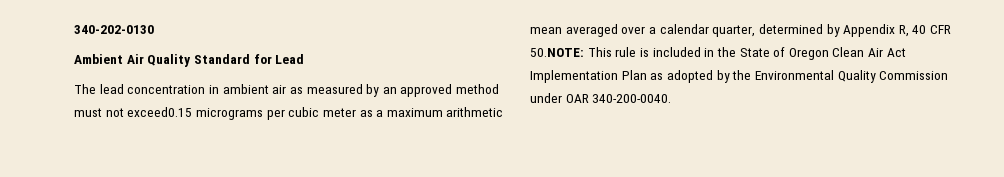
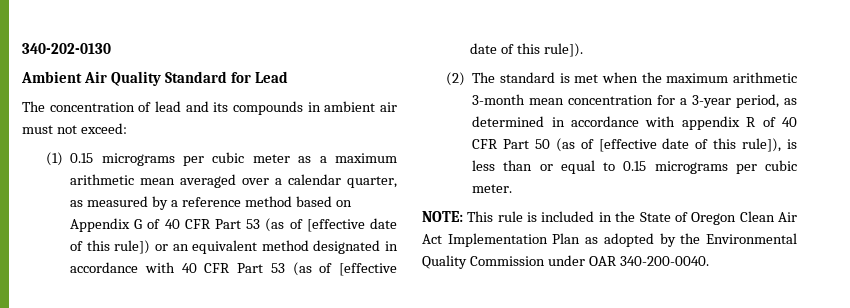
[99,84,500,97] [74,107,193,117] lead concentration in ambient air as measured by an approved method must not exceed0.15 -> [49,101,397,115] [22,123,127,134] [45,152,94,166] concentration of lead and its compounds in ambient air must not exceed: // (1) 0.15
[758,24,952,37] [530,48,584,57] determined by Appendix R, 40 CFR 50.NOTE: -> [70,196,352,210] [70,218,397,232] [70,240,398,254] [70,262,397,276] [470,43,583,57] [445,72,797,86] [472,94,797,108] [472,116,797,130] [472,138,797,152] [472,160,797,174] [472,184,513,193] [422,211,463,222] as measured by a reference method based on Appendix G of 40 CFR Part 53 (as of [effective date of this rule]) or an equivalent method designated in accordance with 40 CFR Part 53 (as of [effective date of this rule]). // (2) The standard is met when the maximum arithmetic 3-month mean concentration for a 3-year period, as determined in accordance with appendix R of 40 CFR Part 50 (as of [effective date of this rule]), is less than or equal to 0.15 micrograms per cubic meter. // NOTE:

